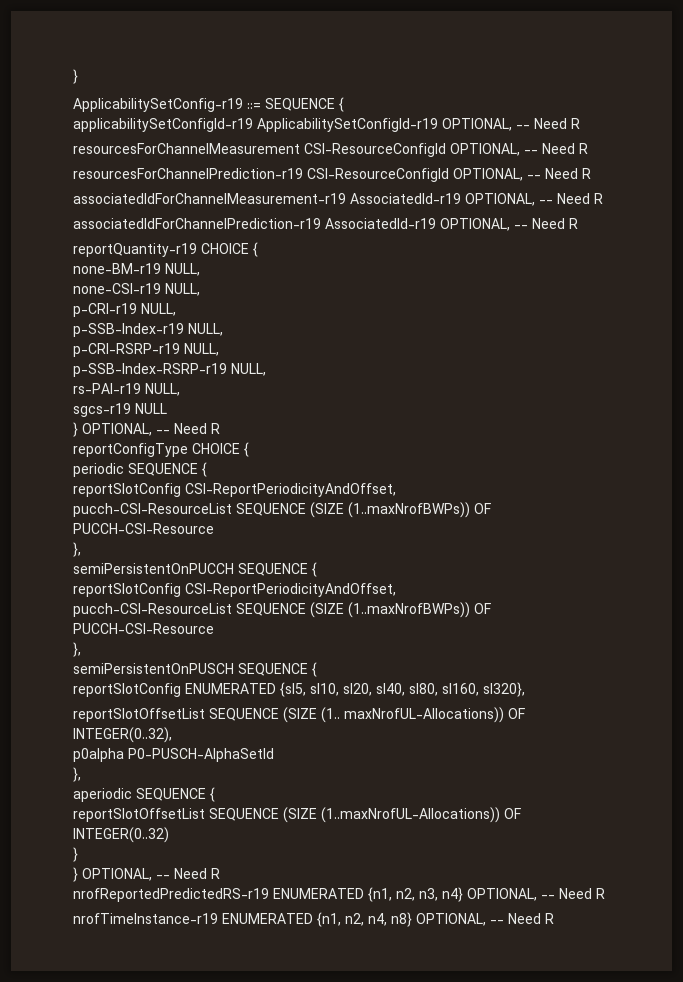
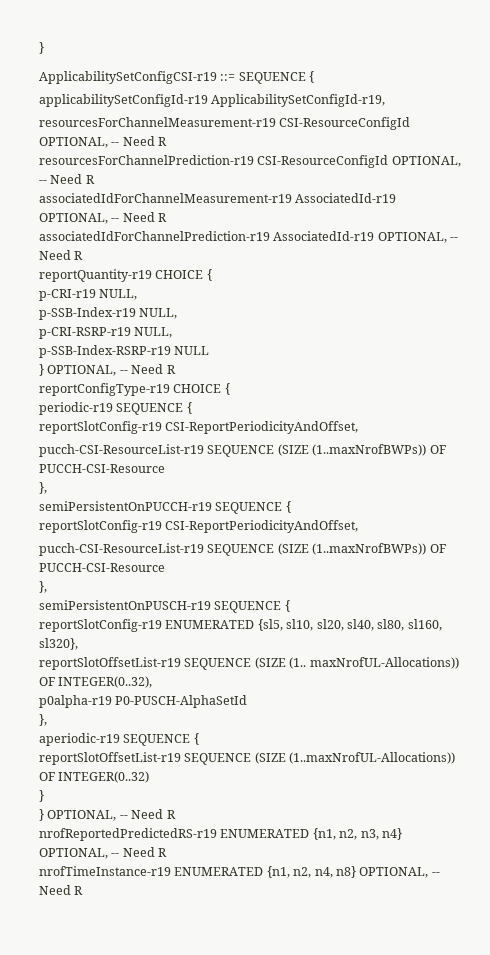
[73,69,78,84] [73,98,243,112] } // ApplicabilitySetConfig-r19 -> [39,42,44,54] [39,71,217,84] } // ApplicabilitySetConfigCSI-r19
[257,118,580,132] [73,143,300,154] ApplicabilitySetConfigId-r19 OPTIONAL, -- Need R // resourcesForChannelMeasurement -> [211,94,386,107] [39,117,276,127] ApplicabilitySetConfigId-r19, // resourcesForChannelMeasurement-r19
[73,263,200,276] [73,283,200,296] // none-BM-r19 NULL, // none-CSI-r19 NULL, -> (212, 275) none
[231,363,266,376] [73,383,180,396] [73,403,131,417] NULL, // rs-PAI-r19 NULL, // sgcs-r19 -> (171, 351) none
[73,442,249,457] [73,462,207,477] [73,483,396,497] [73,502,491,518] [73,523,214,534] [73,542,81,557] [73,562,317,577] [73,583,396,597] [73,602,491,618] [73,623,214,634] [73,642,81,657] [73,662,317,677] [73,683,181,697] reportConfigType CHOICE { // periodic SEQUENCE { // reportSlotConfig CSI-ReportPeriodicityAndOffset, // pucch-CSI-ResourceList SEQUENCE (SIZE (1..maxNrofBWPs)) OF PUCCH-CSI-Resource // }, // semiPersistentOnPUCCH SEQUENCE { // reportSlotConfig CSI-ReportPeriodicityAndOffset, // pucch-CSI-ResourceList SEQUENCE (SIZE (1..maxNrofBWPs)) OF PUCCH-CSI-Resource // }, // semiPersistentOnPUSCH SEQUENCE { // reportSlotConfig -> [39,383,230,396] [39,402,192,415] [39,421,359,434] [39,444,446,457] [39,464,165,473] [39,482,47,494] [39,501,291,514] [39,520,359,533] [39,543,446,556] [39,563,165,572] [39,581,47,593] [39,600,290,613] [39,619,162,632] reportConfigType-r19 CHOICE { // periodic-r19 SEQUENCE { // reportSlotConfig-r19 CSI-ReportPeriodicityAndOffset, // pucch-CSI-ResourceList-r19 SEQUENCE (SIZE (1..maxNrofBWPs)) OF PUCCH-CSI-Resource // }, // semiPersistentOnPUCCH-r19 SEQUENCE { // reportSlotConfig-r19 CSI-ReportPeriodicityAndOffset, // pucch-CSI-ResourceList-r19 SEQUENCE (SIZE (1..maxNrofBWPs)) OF PUCCH-CSI-Resource // }, // semiPersistentOnPUSCH-r19 SEQUENCE { // reportSlotConfig-r19
[73,708,205,722] reportSlotOffsetList -> [39,657,181,670] reportSlotOffsetList-r19
[73,748,124,762] p0alpha -> [39,695,112,708] p0alpha-r19
[73,787,215,802] [73,808,205,822] aperiodic SEQUENCE { // reportSlotOffsetList -> [39,733,199,746] [39,752,181,765] aperiodic-r19 SEQUENCE { // reportSlotOffsetList-r19

